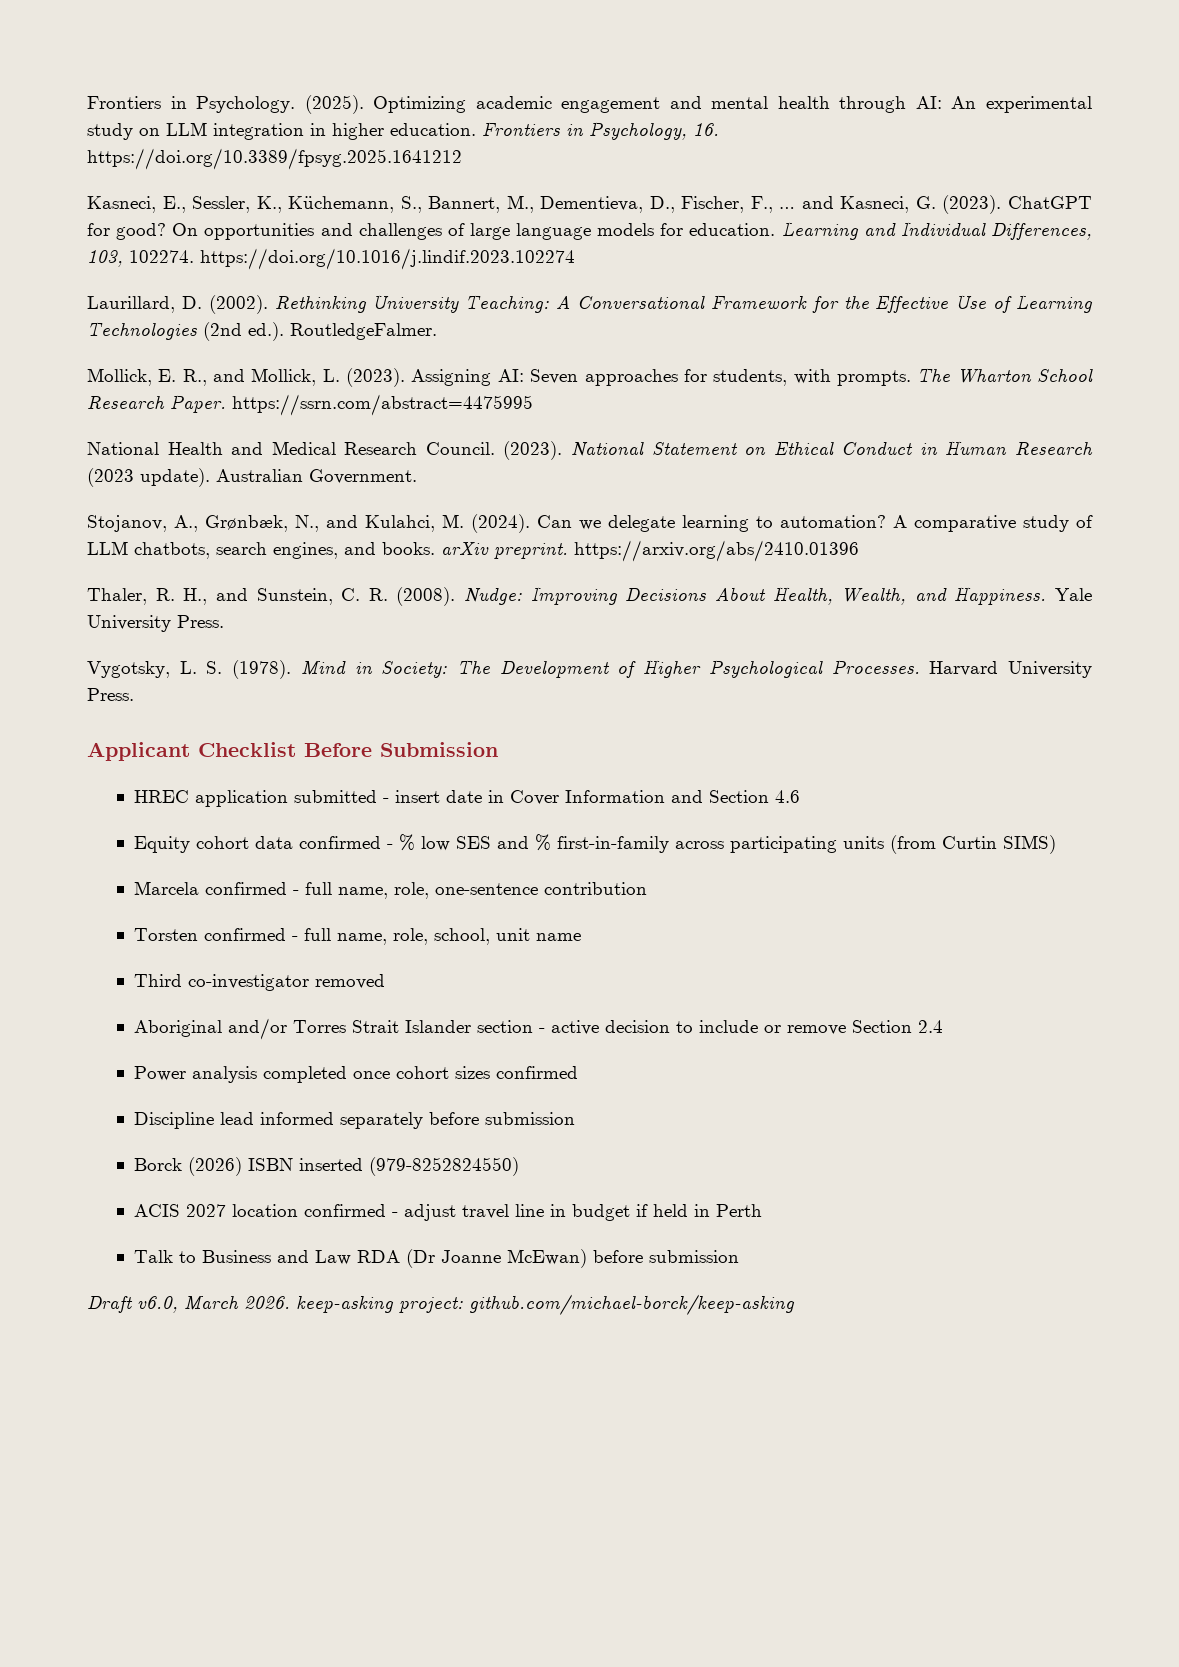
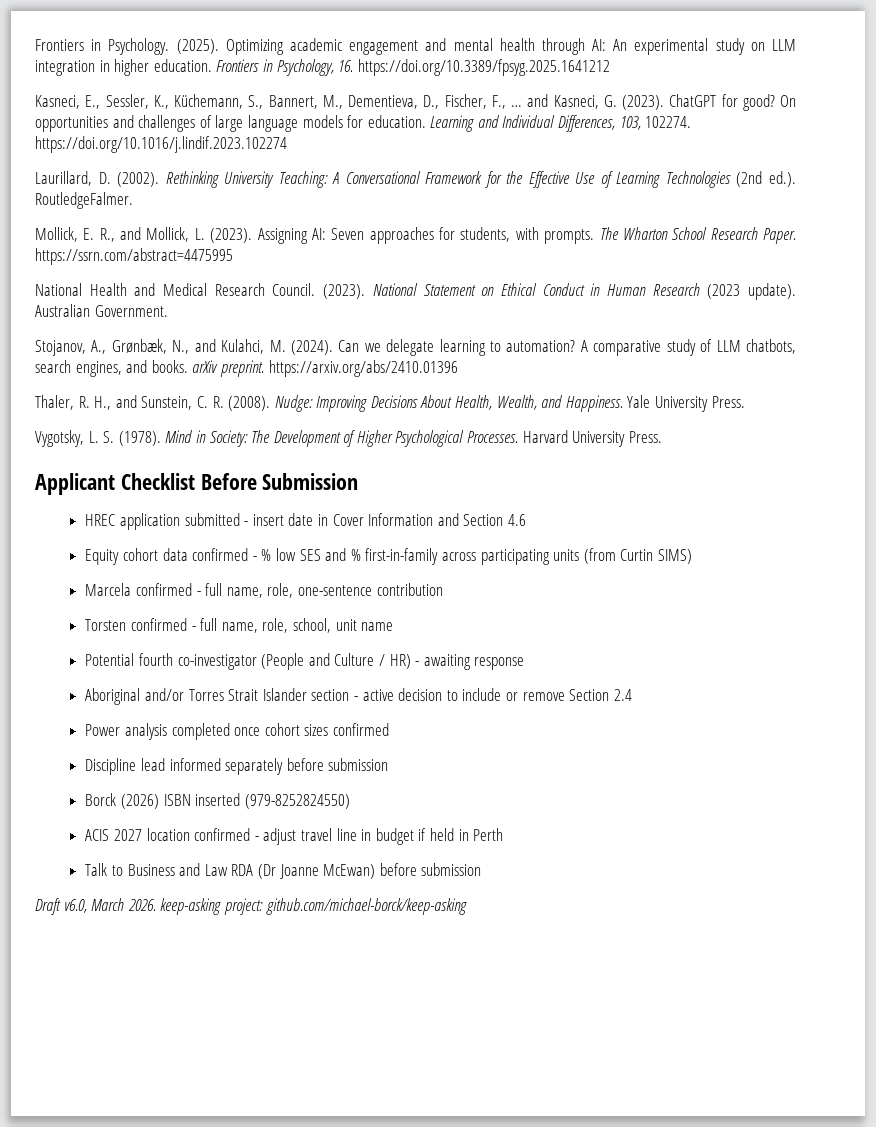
[134,974,386,991] Third co-investigator removed -> [85,653,525,670] Potential fourth co-investigator (People and Culture / HR) - awaiting response

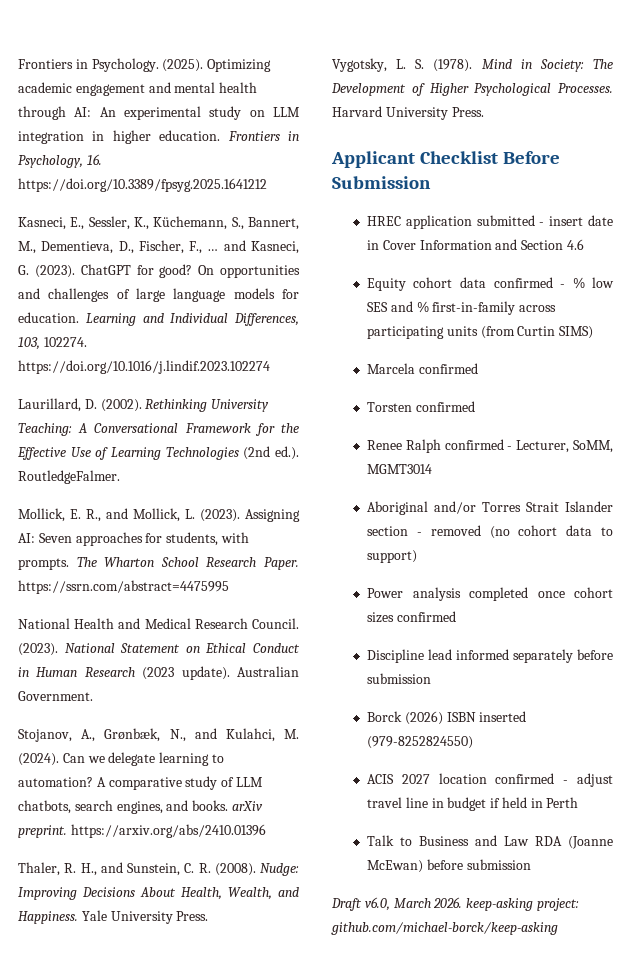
[196,583,443,598] [85,618,394,633] [85,653,525,670] - full name, role, one-sentence contribution // Torsten confirmed - full name, role, school, unit name // Potential fourth co-investigator (People and Culture / HR) - awaiting response -> [366,401,475,412] [366,439,613,453] [366,464,432,474] // Torsten confirmed // Renee Ralph confirmed - Lecturer, SoMM, MGMT3014
[362,688,632,701] active decision to include or remove Section 2.4 -> [430,525,613,539] [366,550,417,563] removed (no cohort data to support)
[258,864,319,879] (Dr Joanne -> [568,836,613,849] (Joanne

